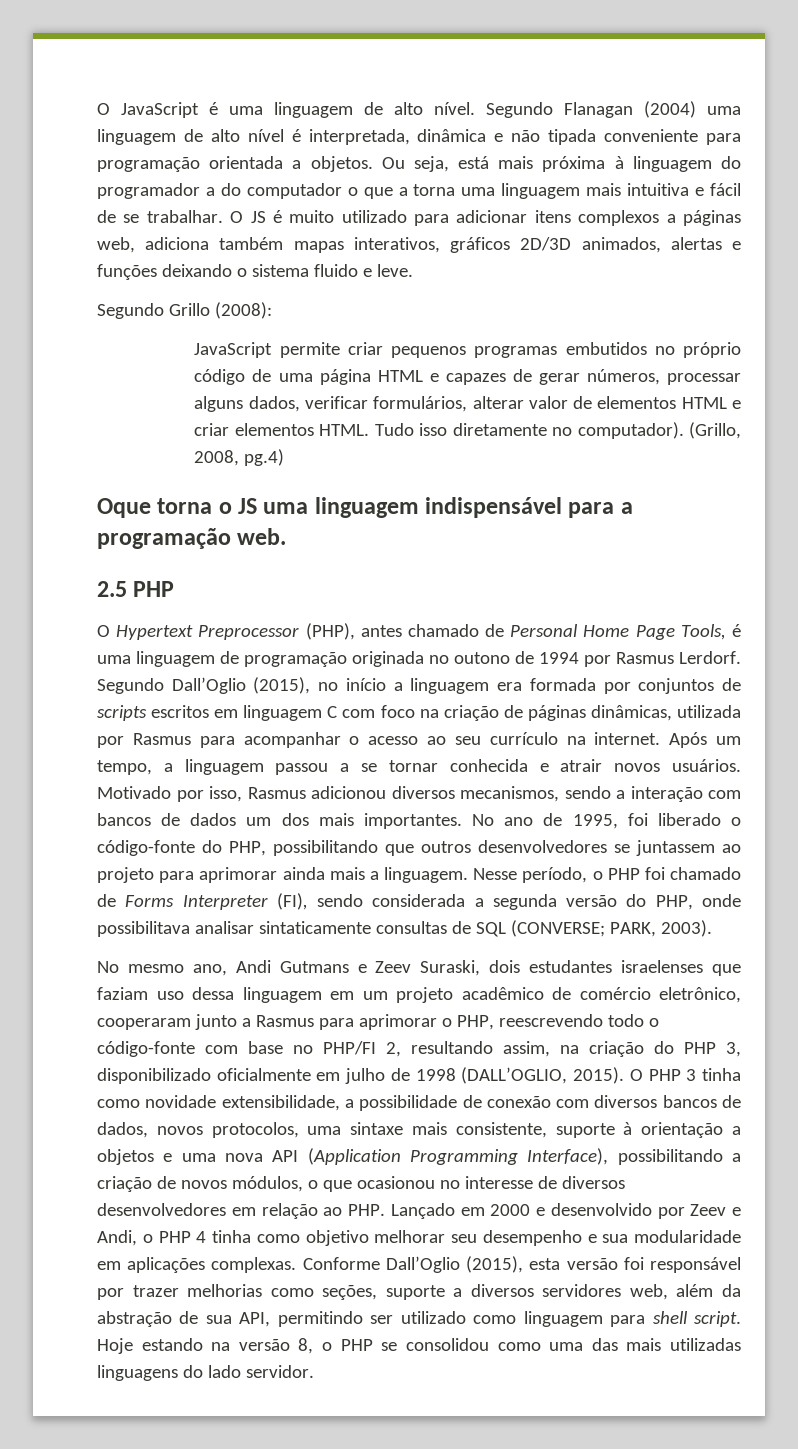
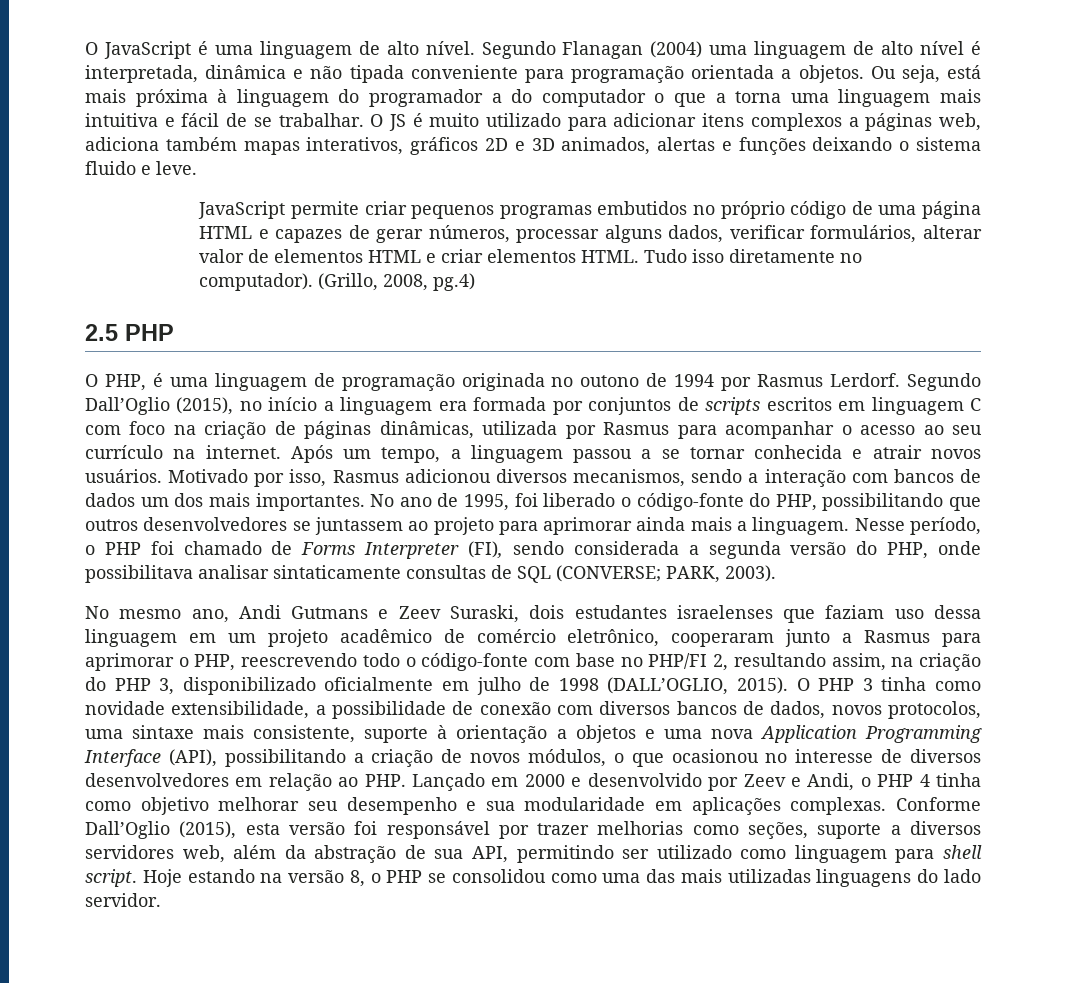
[520,237,572,251] 2D/3D -> [484,138,555,151] 2D e 3D
[97,302,272,319] // Segundo Grillo (2008): -> (197, 168) none
[97,497,633,518] [97,528,287,549] [97,581,175,597] [97,623,726,640] Oque torna o JS uma linguagem indispensável para a programação web. // 2.5 PHP // O Hypertext Preprocessor (PHP), antes chamado de Personal Home Page Tools, -> [85,324,174,341] [85,374,146,391] 2.5 PHP // O PHP,
[272,1148,609,1165] API (Application Programming Interface), -> [759,725,983,743] [84,749,217,767] Application Programming Interface (API),

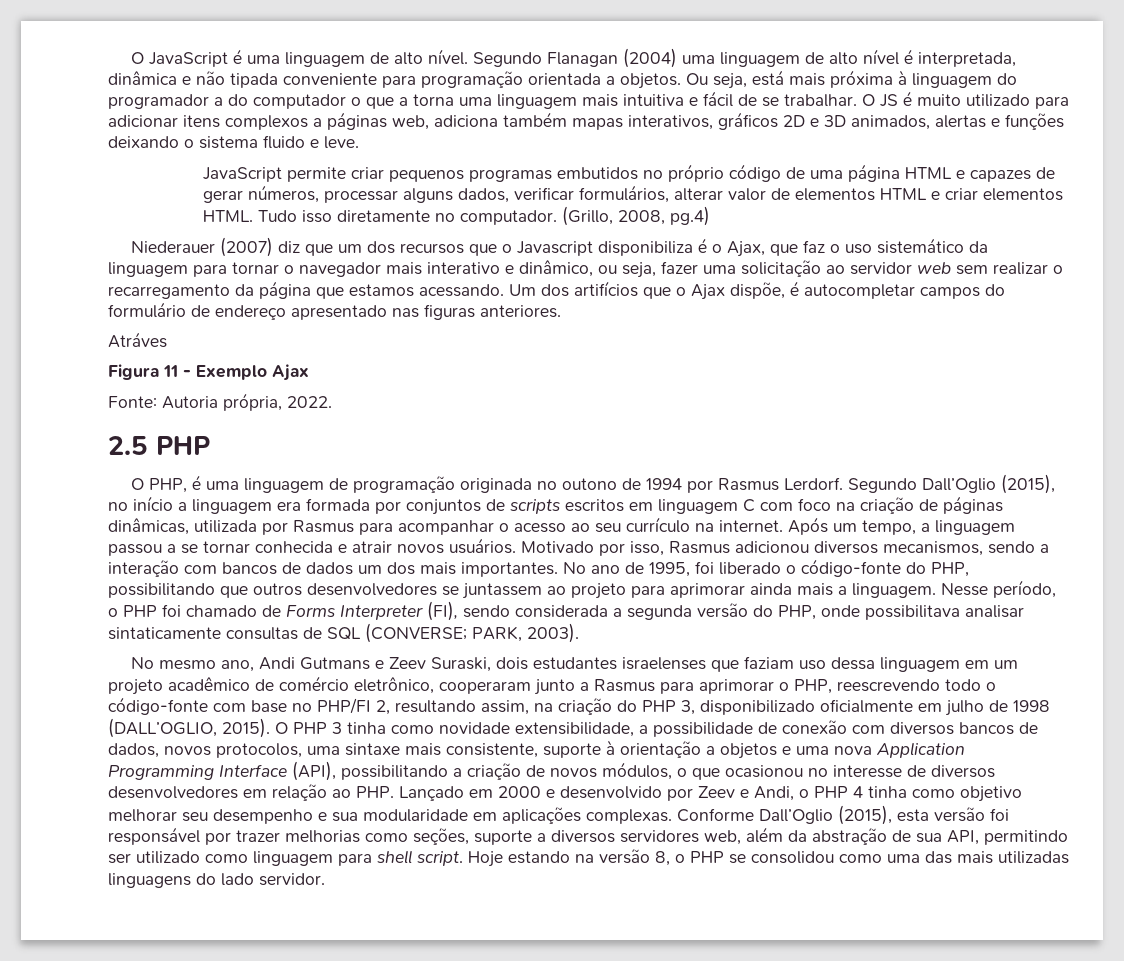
[199,273,314,291] computador). -> [460,210,558,225] computador.
(476, 282) none -> [131,237,989,257] [108,260,1063,278] [108,281,1005,300] [108,302,561,320] [108,332,167,348] [108,364,309,381] [108,393,332,411] // Niederauer (2007) diz que um dos recursos que o Javascript disponibiliza é o Ajax, que faz o uso sistemático da linguagem para tornar o navegador mais interativo e dinâmico, ou seja, fazer uma solicitação ao servidor web sem realizar o recarregamento da página que estamos acessando. Um dos artifícios que o Ajax dispõe, é autocompletar campos do formulário de endereço apresentado nas figuras anteriores. // Atráves // Figura 11 - Exemplo Ajax // Fonte: Autoria própria, 2022.

